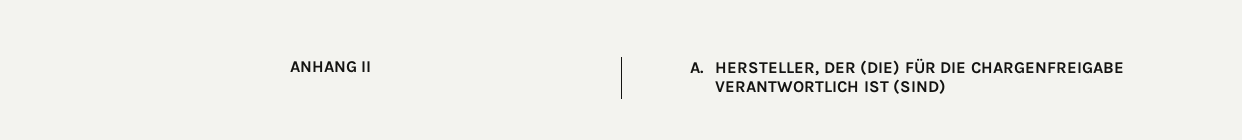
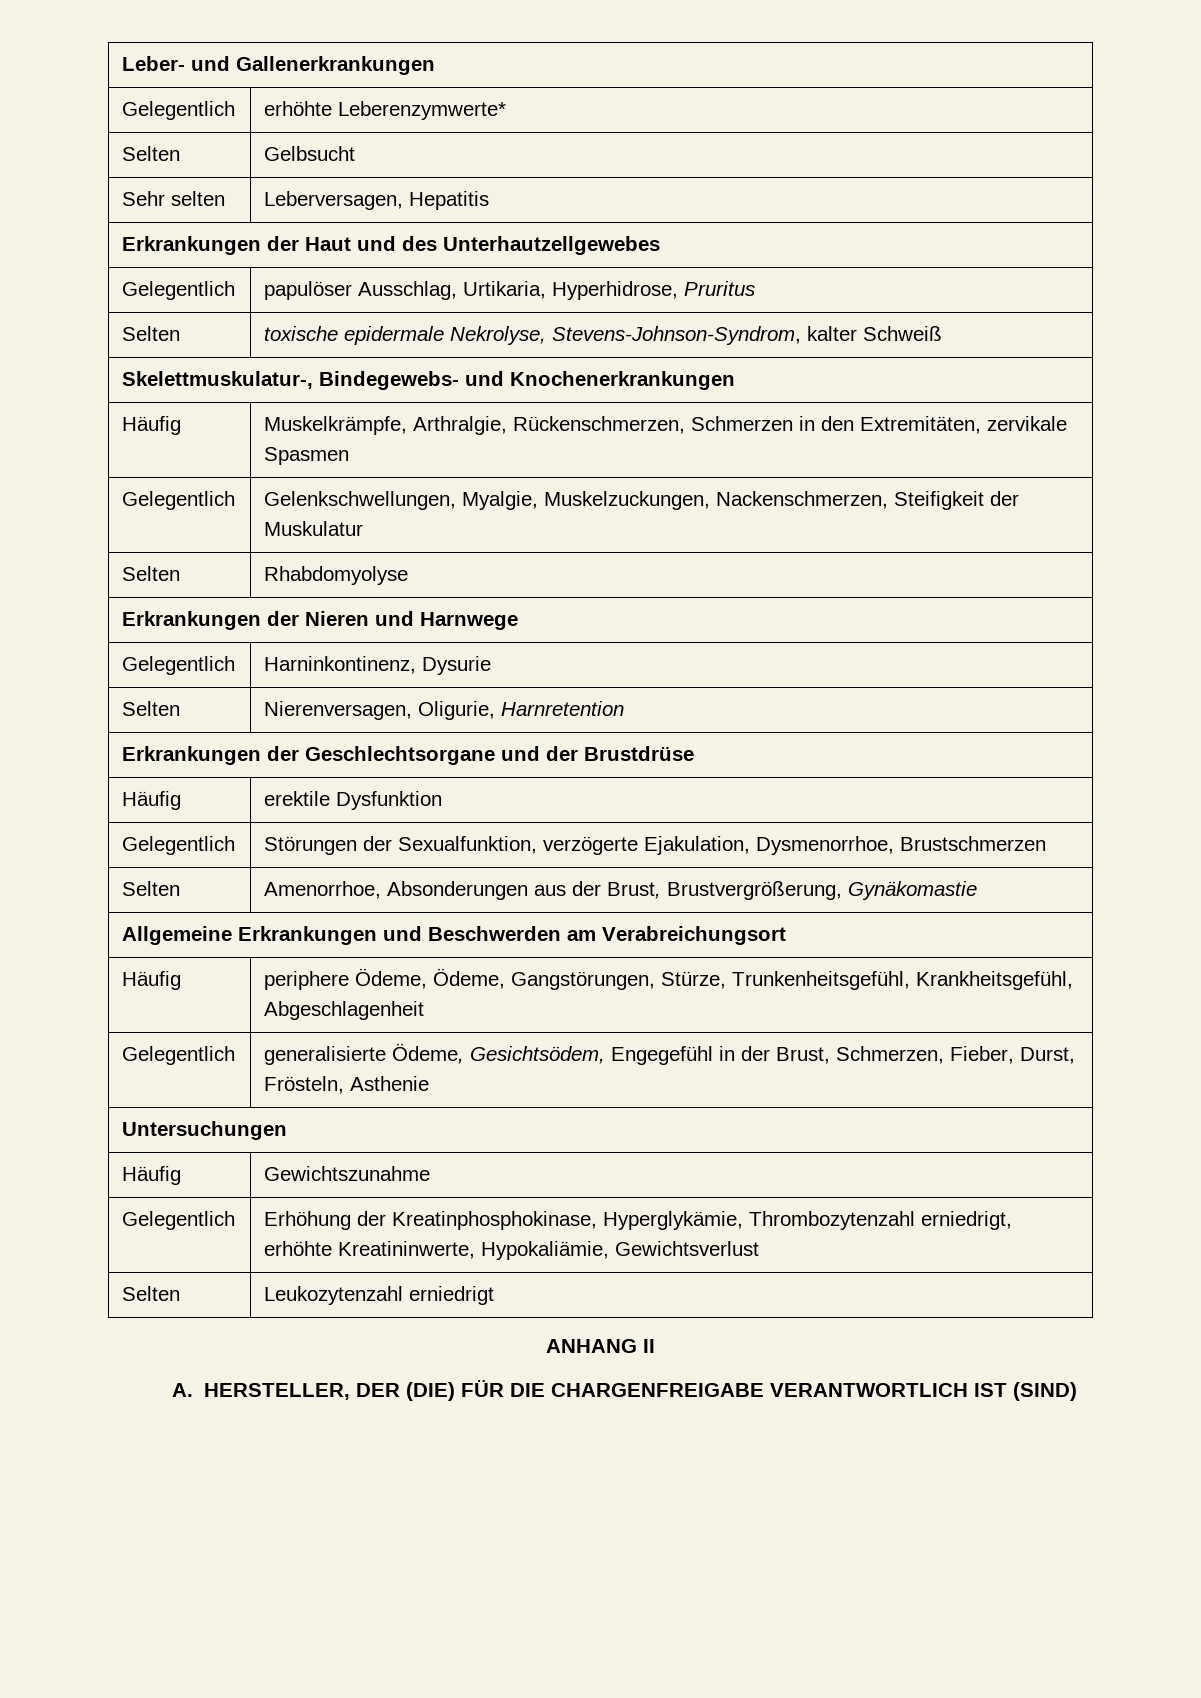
(289, 67) none -> [122,56,436,75] [122,101,236,120] [264,101,507,120] [122,146,181,161] [264,146,356,161] [122,191,226,206] [264,191,490,210] [122,236,661,255] [122,281,236,300] [264,281,756,300] [122,326,181,341] [264,326,943,345] [122,371,736,390] [122,416,182,435] [264,416,1068,435] [264,447,350,465] [122,491,236,510] [264,491,1020,510] [264,521,364,536] [122,566,181,581] [264,566,409,585] [122,611,519,630] [122,656,236,675] [264,656,492,675] [122,701,181,716] [264,701,625,720] [122,746,695,765] [122,791,182,810] [264,791,443,810] [122,836,236,855] [264,836,1047,855] [122,881,181,896] [264,881,978,900] [122,926,787,945] [122,971,182,990] [264,968,1074,990] [264,1001,425,1020] [122,1046,236,1065] [264,1043,1076,1065] [264,1076,430,1094] [122,1121,288,1140] [122,1166,182,1185] [264,1166,431,1181] [122,1211,236,1230] [264,1211,1013,1230] [264,1241,760,1260] [122,1286,181,1301] [264,1286,495,1305] Leber- und Gallenerkrankungen // Gelegentlich | erhöhte Leberenzymwerte* // Selten | Gelbsucht // Sehr selten | Leberversagen, Hepatitis // Erkrankungen der Haut und des Unterhautzellgewebes // Gelegentlich | papulöser Ausschlag, Urtikaria, Hyperhidrose, Pruritus // Selten | toxische epidermale Nekrolyse, Stevens-Johnson-Syndrom, kalter Schweiß // Skelettmuskulatur-, Bindegewebs- und Knochenerkrankungen // Häufig | Muskelkrämpfe, Arthralgie, Rückenschmerzen, Schmerzen in den Extremitäten, zervikale Spasmen // Gelegentlich | Gelenkschwellungen, Myalgie, Muskelzuckungen, Nackenschmerzen, Steifigkeit der Muskulatur // Selten | Rhabdomyolyse // Erkrankungen der Nieren und Harnwege // Gelegentlich | Harninkontinenz, Dysurie // Selten | Nierenversagen, Oligurie, Harnretention // Erkrankungen der Geschlechtsorgane und der Brustdrüse // Häufig | erektile Dysfunktion // Gelegentlich | Störungen der Sexualfunktion, verzögerte Ejakulation, Dysmenorrhoe, Brustschmerzen // Selten | Amenorrhoe, Absonderungen aus der Brust, Brustvergrößerung, Gynäkomastie // Allgemeine Erkrankungen und Beschwerden am Verabreichungsort // Häufig | periphere Ödeme, Ödeme, Gangstörungen, Stürze, Trunkenheitsgefühl, Krankheitsgefühl, Abgeschlagenheit // Gelegentlich | generalisierte Ödeme, Gesichtsödem, Engegefühl in der Brust, Schmerzen, Fieber, Durst, Frösteln, Asthenie // Untersuchungen // Häufig | Gewichtszunahme // Gelegentlich | Erhöhung der Kreatinphosphokinase, Hyperglykämie, Thrombozytenzahl erniedrigt, erhöhte Kreatininwerte, Hypokaliämie, Gewichtsverlust // Selten | Leukozytenzahl erniedrigt //

